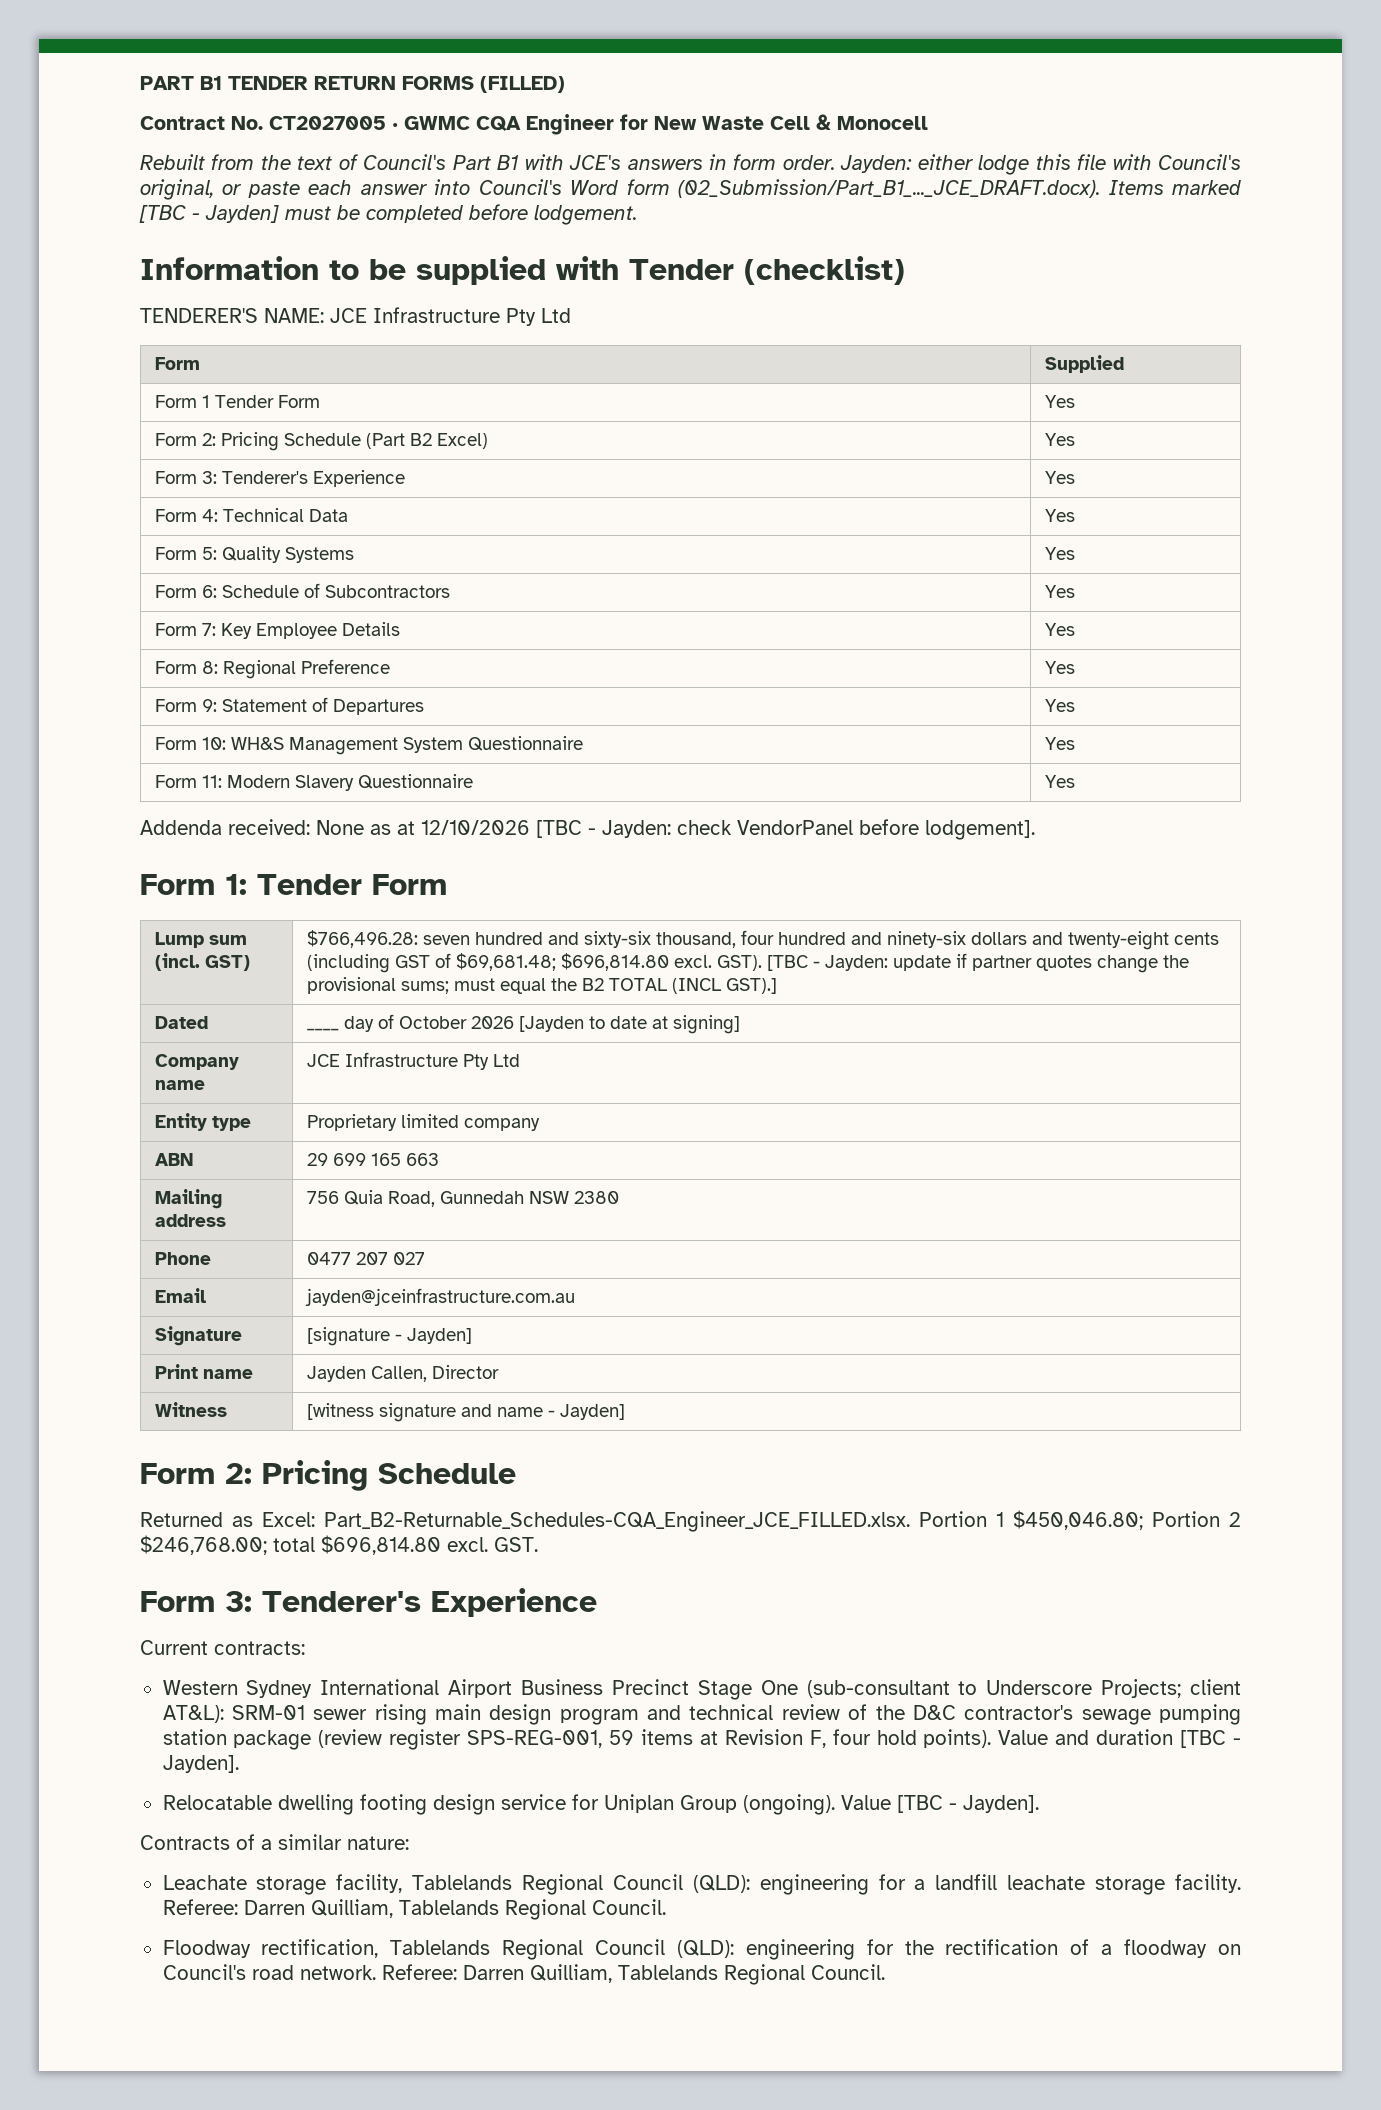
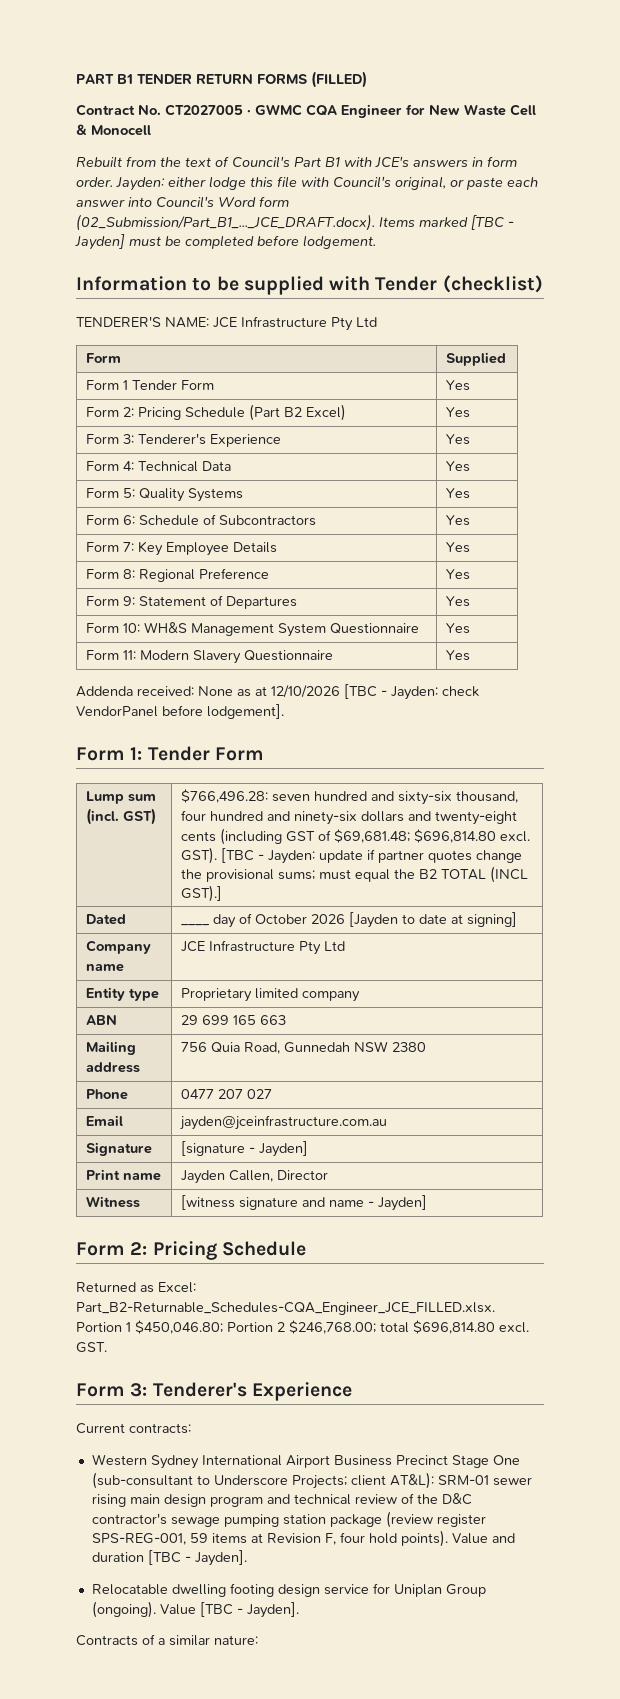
[162,1874,1242,1895] [162,1899,666,1920] [162,1939,1242,1960] [162,1964,885,1985] // Leachate storage facility, Tablelands Regional Council (QLD): engineering for a landfill leachate storage facility. Referee: Darren Quilliam, Tablelands Regional Council. // Floodway rectification, Tablelands Regional Council (QLD): engineering for the rectification of a floodway on Council's road network. Referee: Darren Quilliam, Tablelands Regional Council. -> (258, 1640) none

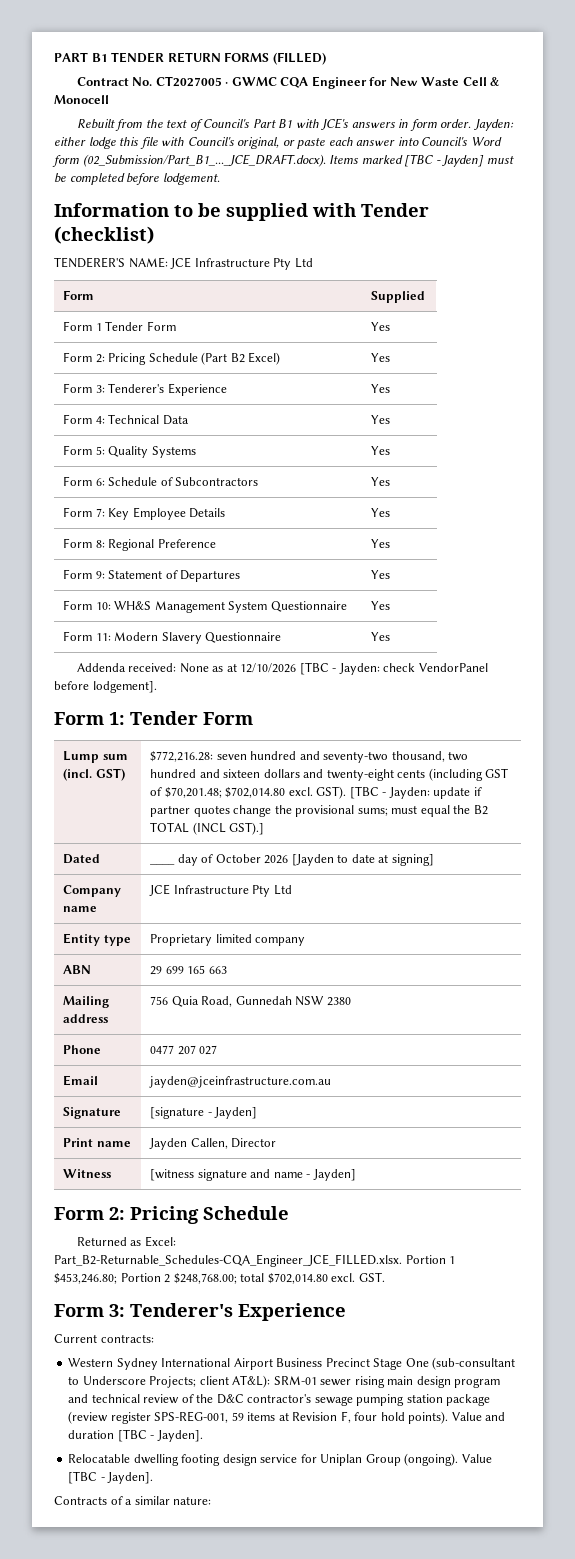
[181,789,269,803] $766,496.28: -> [150,751,214,762] $772,216.28:
[398,791,519,805] [181,810,358,825] sixty-six thousand, four hundred and ninety-six -> [323,751,469,763] [150,769,261,778] seventy-two thousand, two hundred and sixteen
[334,829,497,843] $69,681.48; $696,814.80 -> [164,787,286,798] $70,201.48; $702,014.80
[135,1320,223,1334] $450,046.80; -> [54,1273,117,1284] $453,246.80;
[289,1320,495,1334] $246,768.00; total $696,814.80 -> [173,1273,328,1284] $248,768.00; total $702,014.80

